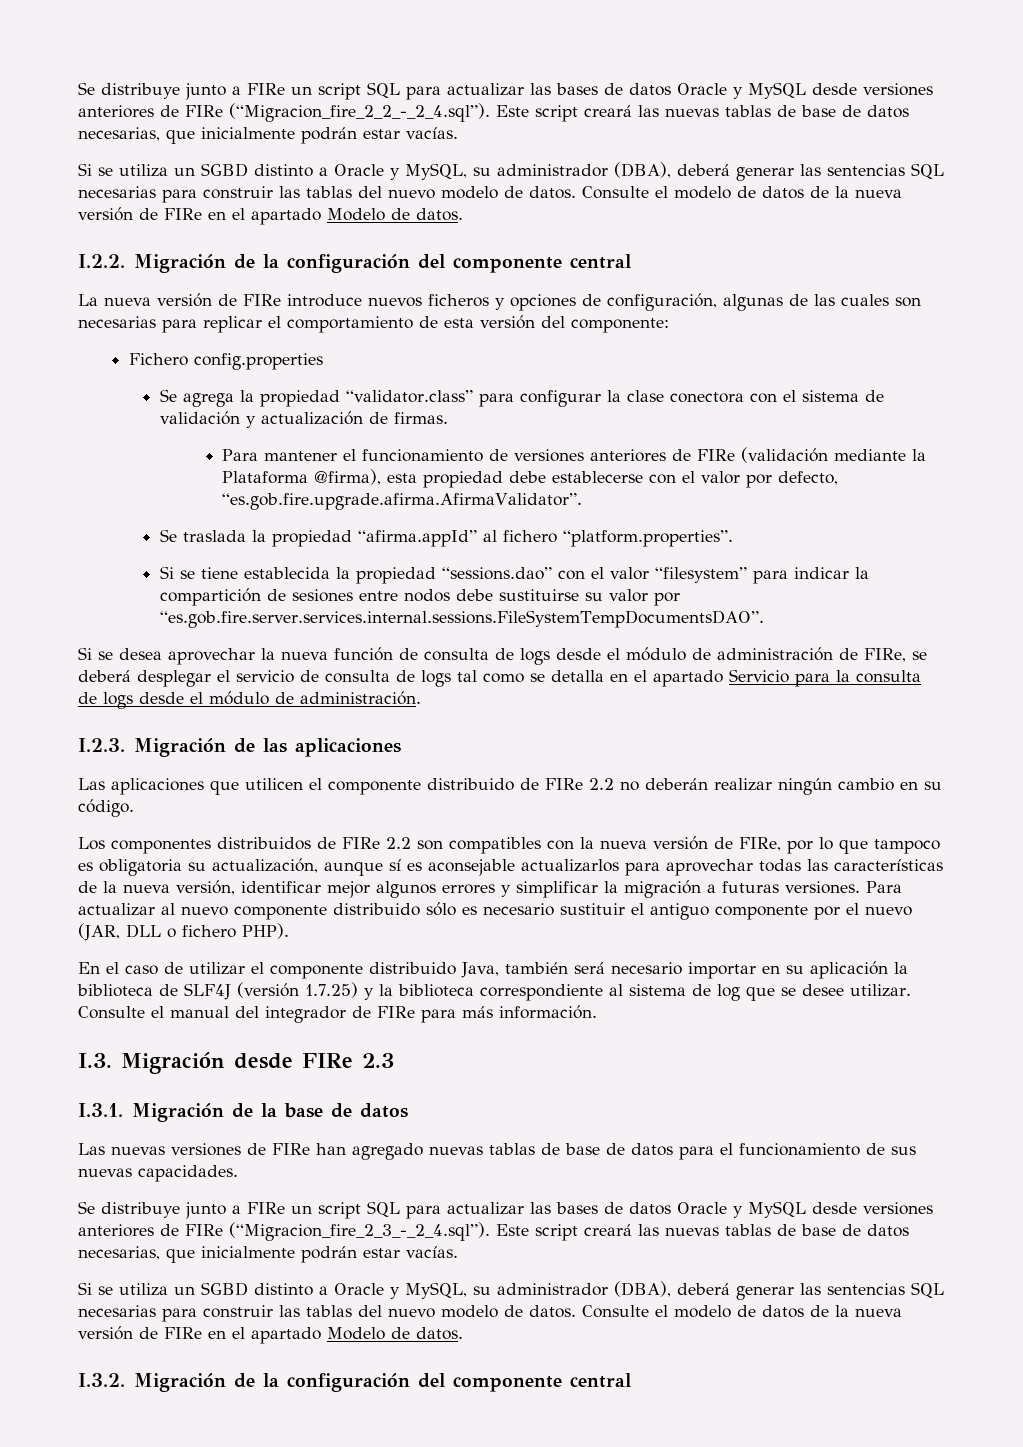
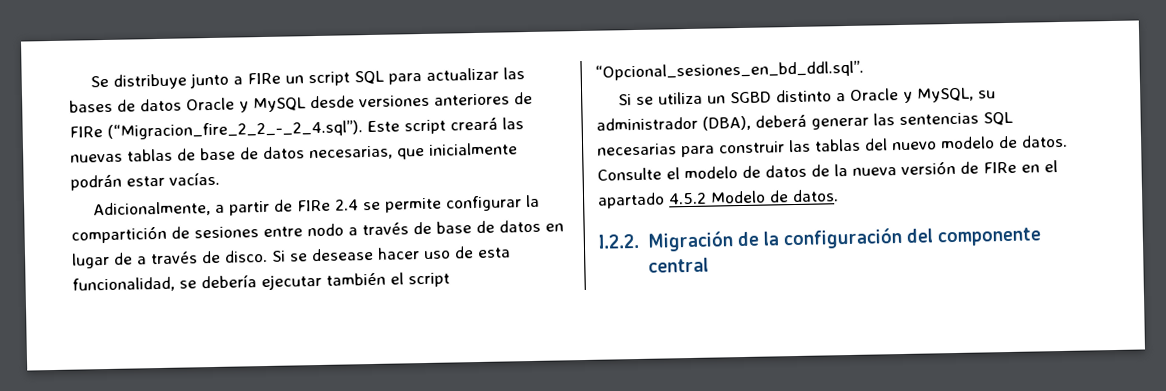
(458, 133) none -> [93,194,541,218] [71,219,564,244] [72,246,511,269] [72,272,450,293] [595,60,864,81] // Adicionalmente, a partir de FIRe 2.4 se permite configurar la compartición de sesiones entre nodo a través de base de datos en lugar de a través de disco. Si se desease hacer uso de esta funcionalidad, se debería ejecutar también el script “Opcional_sesiones_en_bd_ddl.sql”.
(321, 216) none -> [668,192,707,205] 4.5.2
[78,293,921,311] [78,315,669,333] [128,353,323,370] [159,389,884,407] [159,411,448,428] [222,447,927,463] [222,469,839,488] [222,493,583,510] [159,529,733,547] [159,566,869,584] [159,588,680,606] [159,610,764,628] [78,647,927,665] [78,669,921,687] [78,691,421,709] [78,738,401,757] [78,778,942,795] [78,799,134,817] [78,836,940,854] [78,858,943,876] [78,880,902,898] [78,902,912,920] [78,923,290,941] [78,961,908,979] [77,982,911,1001] [78,1005,597,1023] [78,1052,394,1074] [78,1103,408,1122] [78,1143,916,1160] [78,1165,238,1182] [78,1201,933,1219] [78,1222,909,1241] [78,1246,458,1263] [78,1281,944,1300] [78,1305,902,1322] [78,1326,463,1344] [78,1373,631,1392] // La nueva versión de FIRe introduce nuevos ficheros y opciones de configuración, algunas de las cuales son necesarias para replicar el comportamiento de esta versión del componente: // Fichero config.properties // Se agrega la propiedad “validator.class” para configurar la clase conectora con el sistema de validación y actualización de firmas. // Para mantener el funcionamiento de versiones anteriores de FIRe (validación mediante la Plataforma @firma), esta propiedad debe establecerse con el valor por defecto, “es.gob.fire.upgrade.afirma.AfirmaValidator”. // Se traslada la propiedad “afirma.appId” al fichero “platform.properties”. // Si se tiene establecida la propiedad “sessions.dao” con el valor “filesystem” para indicar la compartición de sesiones entre nodos debe sustituirse su valor por “es.gob.fire.server.services.internal.sessions.FileSystemTempDocumentsDAO”. // Si se desea aprovechar la nueva función de consulta de logs desde el módulo de administración de FIRe, se deberá desplegar el servicio de consulta de logs tal como se detalla en el apartado Servicio para la consulta de logs desde el módulo de administración. // I.2.3. Migración de las aplicaciones // Las aplicaciones que utilicen el componente distribuido de FIRe 2.2 no deberán realizar ningún cambio en su código. // Los componentes distribuidos de FIRe 2.2 son compatibles con la nueva versión de FIRe, por lo que tampoco es obligatoria su actualización, aunque sí es aconsejable actualizarlos para aprovechar todas las características de la nueva versión, identificar mejor algunos errores y simplificar la migración a futuras versiones. Para actualizar al nuevo componente distribuido sólo es necesario sustituir el antiguo componente por el nuevo (JAR, DLL o fichero PHP). // En el caso de utilizar el componente distribuido Java, también será necesario importar en su aplicación la biblioteca de SLF4J (versión 1.7.25) y la biblioteca correspondiente al sistema de log que se desee utilizar. Consulte el manual del integrador de FIRe para más información. // I.3. Migración desde FIRe 2.3 // I.3.1. Migración de la base de datos // Las nuevas versiones de FIRe han agregado nuevas tablas de base de datos para el funcionamiento de sus nuevas capacidades. // Se distribuye junto a FIRe un script SQL para actualizar las bases de datos Oracle y MySQL desde versiones anteriores de FIRe (“Migracion_fire_2_3_-_2_4.sql”). Este script creará las nuevas tablas de base de datos necesarias, que inicialmente podrán estar vacías. // Si se utiliza un SGBD distinto a Oracle y MySQL, su administrador (DBA), deberá generar las sentencias SQL necesarias para construir las tablas del nuevo modelo de datos. Consulte el modelo de datos de la nueva versión de FIRe en el apartado Modelo de datos. // I.3.2. Migración de la configuración del componente central -> (709, 265) none

